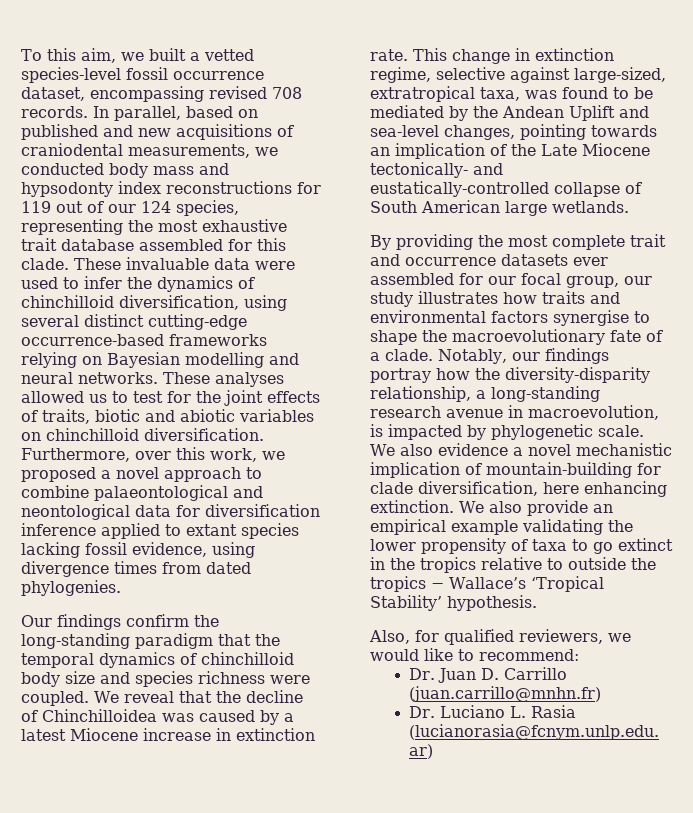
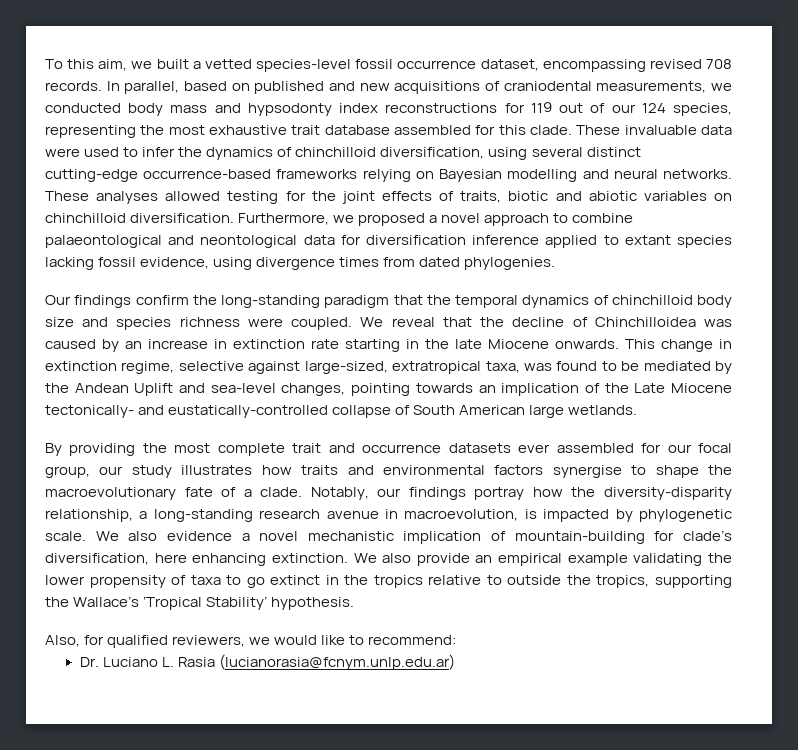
[89,391,163,403] us to test -> [227,191,279,204] testing
[135,447,257,462] over this work, -> (330, 219) none
[284,713,294,722] [21,728,315,741] [370,49,408,61] a latest Miocene increase in extinction rate. -> [125,339,619,352] an increase in extinction rate starting in the late Miocene onwards.
[370,482,413,494] clade -> [683,530,732,541] clade’s
[370,576,444,592] tropics − -> [596,575,732,588] [45,597,69,607] tropics, supporting the
[409,667,568,683] [409,686,602,702] // Dr. Juan D. Carrillo (juan.carrillo@mnhn.fr) -> (457, 640) none

